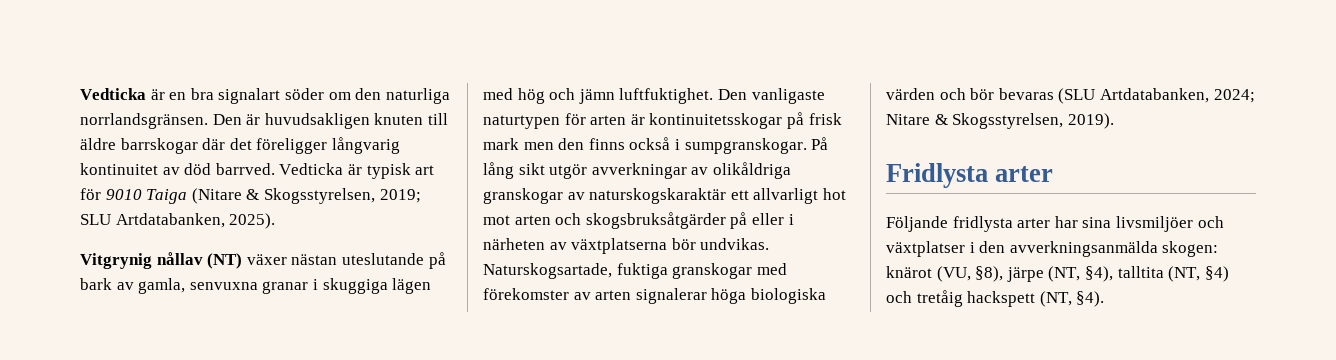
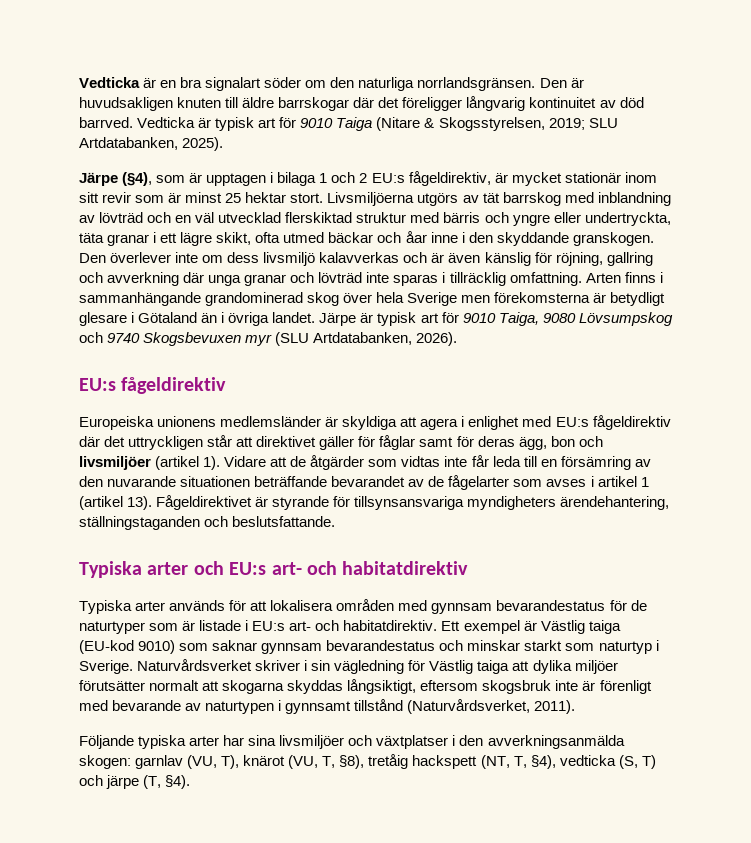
[80,252,446,269] [80,278,432,294] [483,88,825,104] [483,112,842,129] [483,137,829,154] [483,162,791,179] [483,188,846,204] [483,212,794,229] [483,238,770,254] [483,263,787,279] [483,288,826,304] [886,88,1255,104] [886,113,1114,129] [886,163,1054,188] Vitgrynig nållav (NT) växer nästan uteslutande på bark av gamla, senvuxna granar i skuggiga lägen med hög och jämn luftfuktighet. Den vanligaste naturtypen för arten är kontinuitetsskogar på frisk mark men den finns också i sumpgranskogar. På lång sikt utgör avverkningar av olikåldriga granskogar av naturskogskaraktär ett allvarligt hot mot arten och skogsbruksåtgärder på eller i närheten av växtplatserna bör undvikas. Naturskogsartade, fuktiga granskogar med förekomster av arten signalerar höga biologiska värden och bör bevaras (SLU Artdatabanken, 2024; Nitare & Skogsstyrelsen, 2019). // Fridlysta arter -> [79,171,657,186] [79,192,671,206] [79,212,671,226] [79,231,654,246] [79,252,653,266] [79,272,663,286] [79,292,666,306] [79,312,673,326] [79,332,458,346] [79,377,227,394] [79,415,671,430] [79,435,603,450] [79,455,651,470] [79,475,649,490] [79,495,670,510] [79,516,336,530] [79,561,469,578] [79,599,647,614] [79,620,621,634] [79,640,659,654] [79,659,618,674] [79,679,652,694] [79,699,576,714] Järpe (§4), som är upptagen i bilaga 1 och 2 EU:s fågeldirektiv, är mycket stationär inom sitt revir som är minst 25 hektar stort. Livsmiljöerna utgörs av tät barrskog med inblandning av lövträd och en väl utvecklad flerskiktad struktur med bärris och yngre eller undertryckta, täta granar i ett lägre skikt, ofta utmed bäckar och åar inne i den skyddande granskogen. Den överlever inte om dess livsmiljö kalavverkas och är även känslig för röjning, gallring och avverkning där unga granar och lövträd inte sparas i tillräcklig omfattning. Arten finns i sammanhängande grandominerad skog över hela Sverige men förekomsterna är betydligt glesare i Götaland än i övriga landet. Järpe är typisk art för 9010 Taiga, 9080 Lövsumpskog och 9740 Skogsbevuxen myr (SLU Artdatabanken, 2026). // EU:s fågeldirektiv // Europeiska unionens medlemsländer är skyldiga att agera i enlighet med EU:s fågeldirektiv där det uttryckligen står att direktivet gäller för fåglar samt för deras ägg, bon och livsmiljöer (artikel 1). Vidare att de åtgärder som vidtas inte får leda till en försämring av den nuvarande situationen beträffande bevarandet av de fågelarter som avses i artikel 1 (artikel 13). Fågeldirektivet är styrande för tillsynsansvariga myndigheters ärendehantering, ställningstaganden och beslutsfattande. // Typiska arter och EU:s art- och habitatdirektiv // Typiska arter används för att lokalisera områden med gynnsam bevarandestatus för de naturtyper som är listade i EU:s art- och habitatdirektiv. Ett exempel är Västlig taiga (EU-kod 9010) som saknar gynnsam bevarandestatus och minskar starkt som naturtyp i Sverige. Naturvårdsverket skriver i sin vägledning för Västlig taiga att dylika miljöer förutsätter normalt att skogarna skyddas långsiktigt, eftersom skogsbruk inte är förenligt med bevarande av naturtypen i gynnsamt tillstånd (Naturvårdsverket, 2011).
[952,216,1013,232] fridlysta -> [138,735,187,749] typiska
[886,266,1229,282] [886,290,1072,307] knärot (VU, §8), järpe (NT, §4), talltita (NT, §4) och tretåig hackspett (NT, -> [135,754,656,769] [79,775,162,789] garnlav (VU, T), knärot (VU, T, §8), tretåig hackspett (NT, T, §4), vedticka (S, T) och järpe (T,

